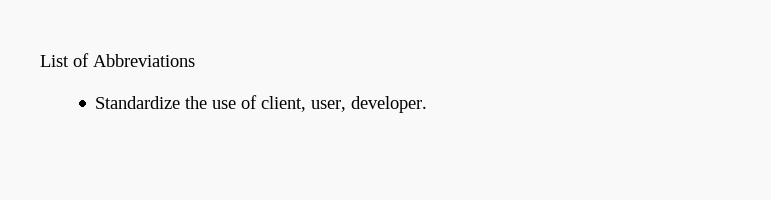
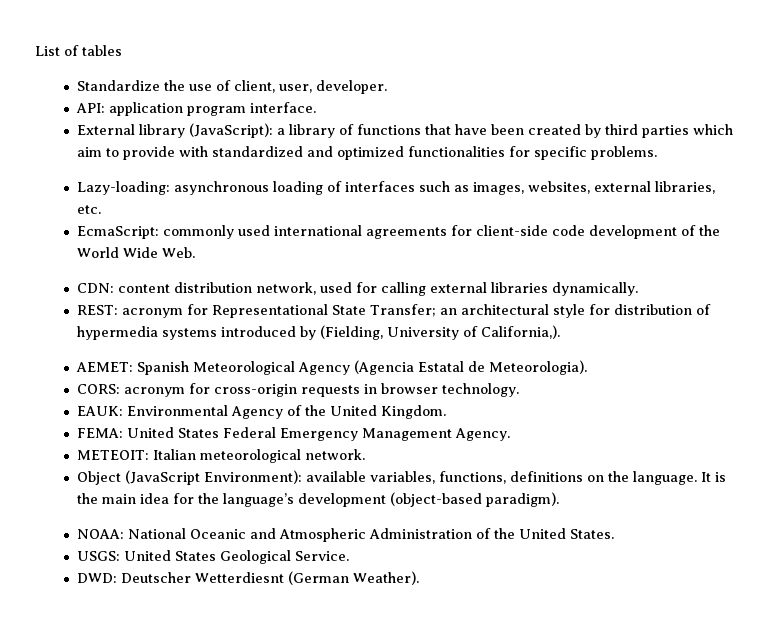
[93,54,195,67] Abbreviations -> [82,45,122,56] tables
(428, 104) none -> [75,102,316,116] [76,123,733,138] [76,146,657,160] [76,181,715,195] [76,205,101,214] [76,225,720,239] [76,247,195,258] [76,282,638,296] [76,304,711,318] [76,325,560,340] [75,360,587,375] [76,383,519,397] [76,405,446,419] [76,427,510,441] [76,449,365,463] [76,470,726,485] [76,492,559,507] [76,528,614,542] [76,550,349,564] [76,571,419,585] // API: application program interface. // External library (JavaScript): a library of functions that have been created by third parties which aim to provide with standardized and optimized functionalities for specific problems. // Lazy-loading: asynchronous loading of interfaces such as images, websites, external libraries, etc. // EcmaScript: commonly used international agreements for client-side code development of the World Wide Web. // CDN: content distribution network, used for calling external libraries dynamically. // REST: acronym for Representational State Transfer; an architectural style for distribution of hypermedia systems introduced by (Fielding, University of California,). // AEMET: Spanish Meteorological Agency (Agencia Estatal de Meteorologia). // CORS: acronym for cross-origin requests in browser technology. // EAUK: Environmental Agency of the United Kingdom. // FEMA: United States Federal Emergency Management Agency. // METEOIT: Italian meteorological network. // Object (JavaScript Environment): available variables, functions, definitions on the language. It is the main idea for the language’s development (object-based paradigm). // NOAA: National Oceanic and Atmospheric Administration of the United States. // USGS: United States Geological Service. // DWD: Deutscher Wetterdiesnt (German Weather).

